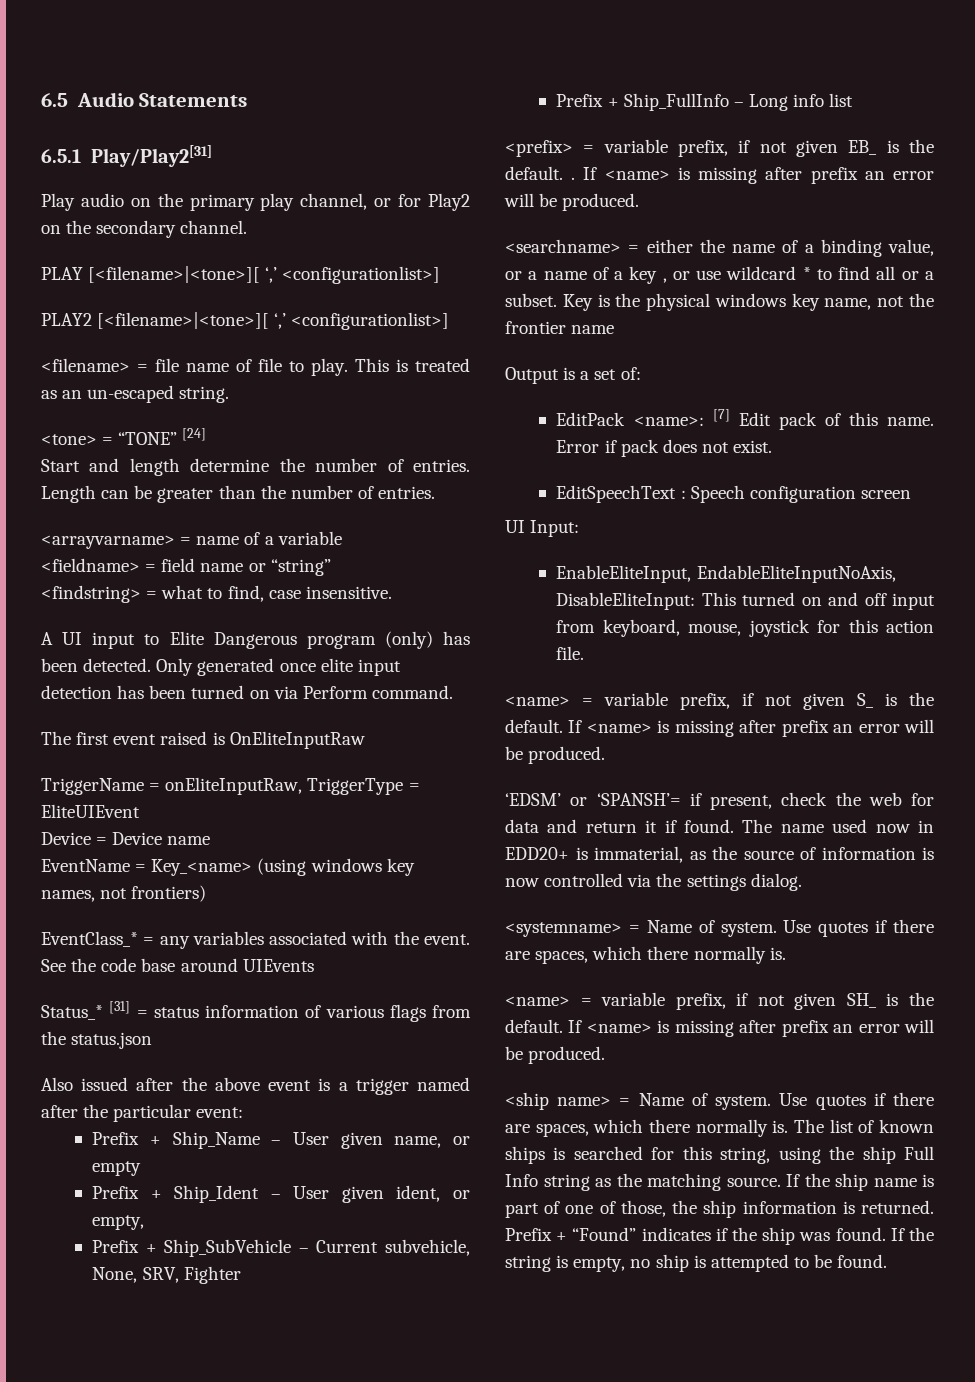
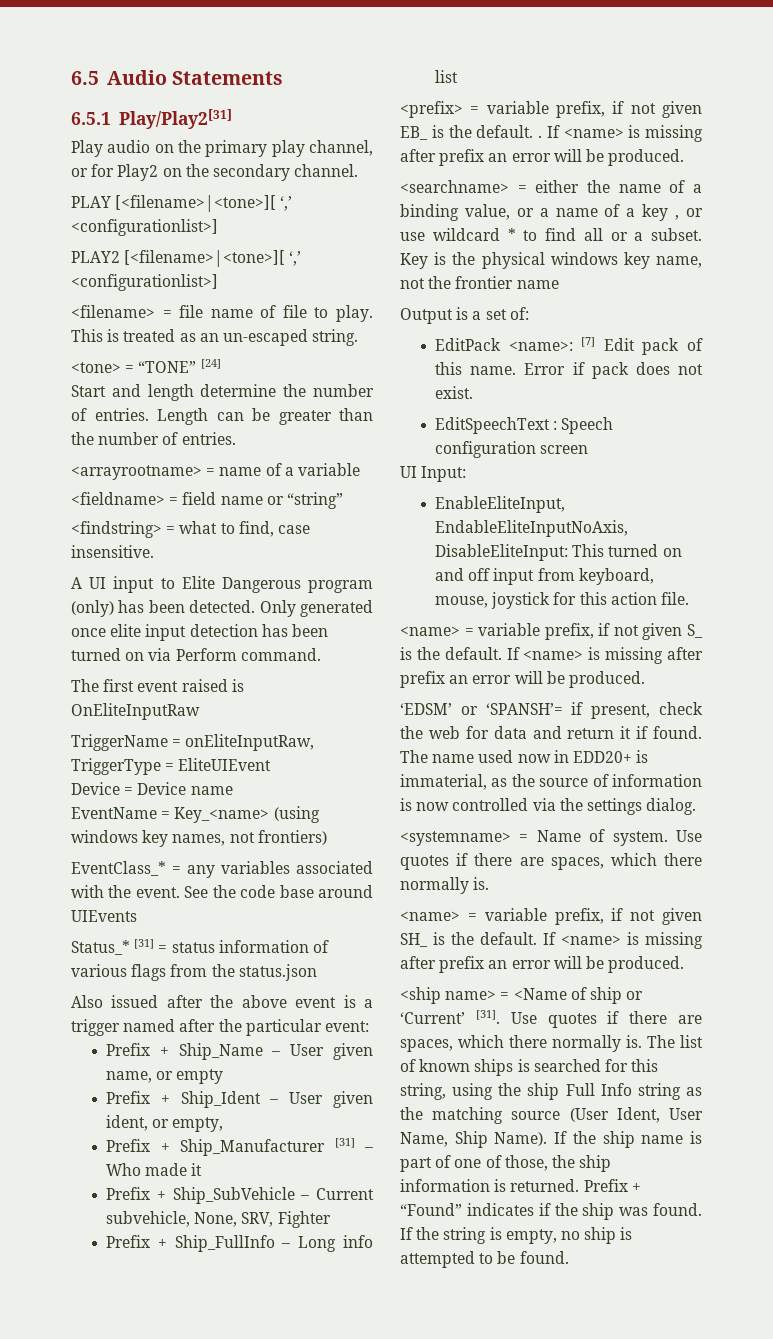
[41,535,175,549] <arrayvarname> -> [71,465,202,480] <arrayrootname>
(145, 1222) none -> [106,1138,373,1156] [106,1163,203,1176] // Prefix + Ship_Manufacturer [31] – Who made it
[638,1093,772,1110] Name of system. -> [513,987,644,1004] [400,1010,500,1024] <Name of ship or ‘Current’ [31].
[726,1177,781,1187] source. -> [511,1107,703,1123] [400,1131,548,1148] source (User Ident, User Name, Ship Name).

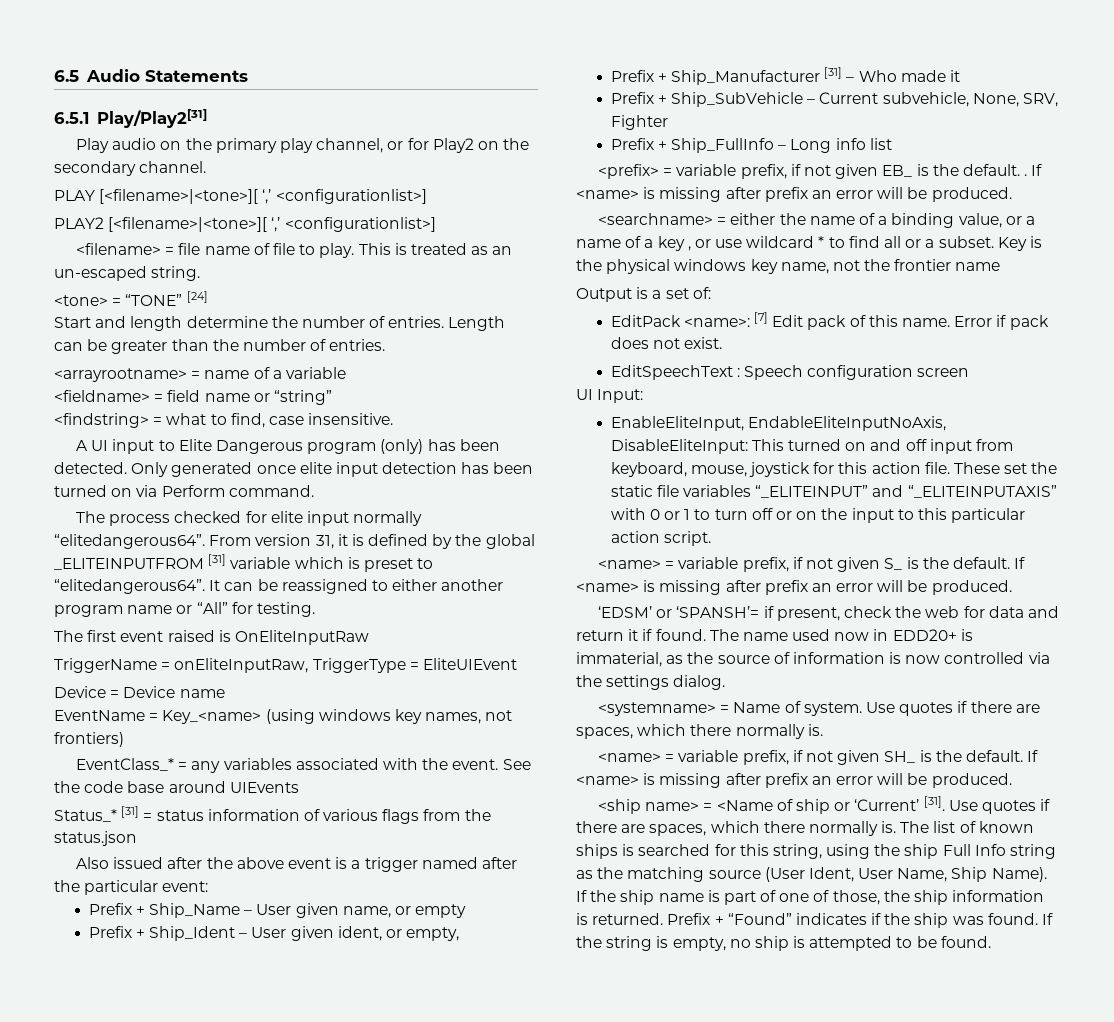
(321, 654) none -> [76,511,423,526] [54,534,535,549] [54,554,434,572] [54,579,504,594] [54,602,315,617] // The process checked for elite input normally “elitedangerous64”. From version 31, it is defined by the global _ELITEINPUTFROM [31] variable which is preset to “elitedangerous64”. It can be reassigned to either another program name or “All” for testing.
(690, 598) none -> [954,462,1058,474] [610,485,1057,498] [610,508,1026,523] [610,531,711,546] These set the static file variables “_ELITEINPUT” and “_ELITEINPUTAXIS” with 0 or 1 to turn off or on the input to this particular action script.

